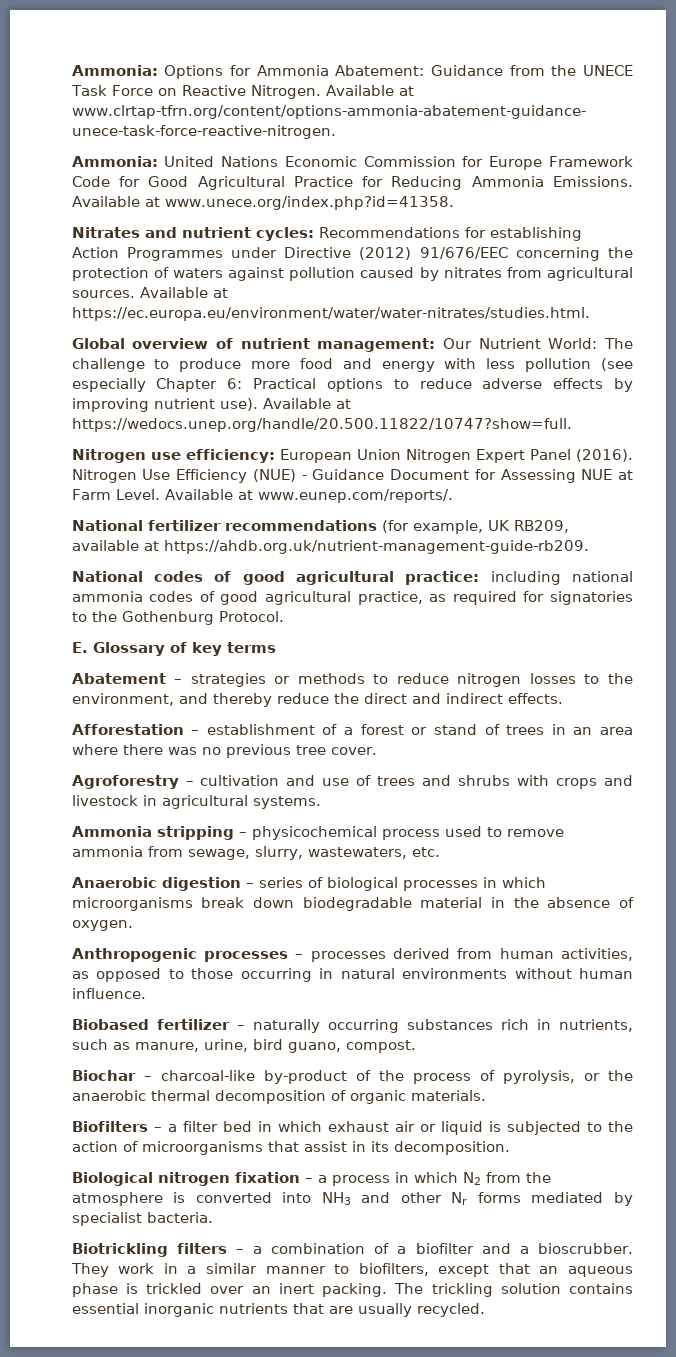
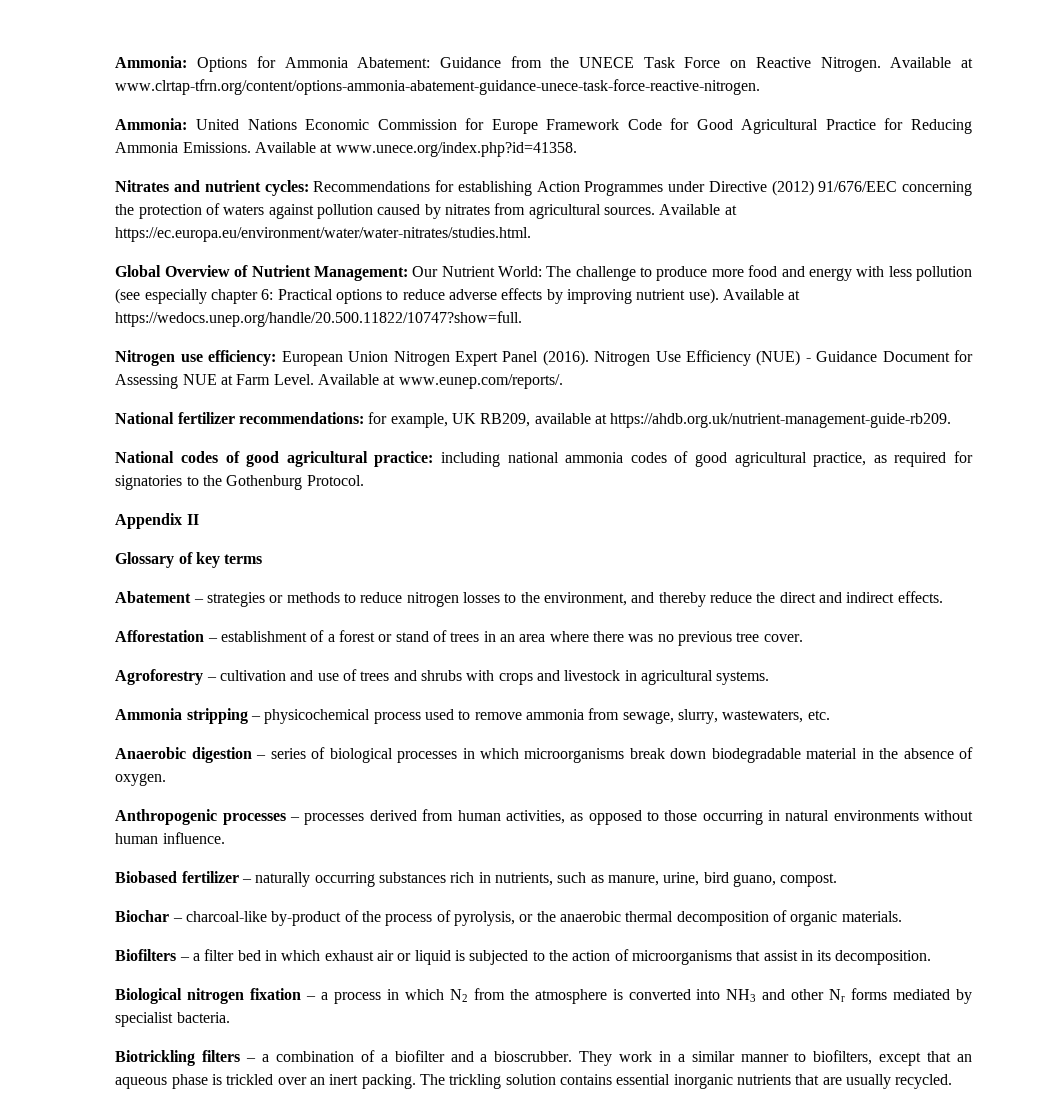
[132,338,436,352] overview of nutrient management: -> [164,265,408,281] Overview of Nutrient Management:
[156,378,218,392] Chapter -> [211,289,259,304] chapter
[224,520,409,533] recommendations (for -> [239,412,388,424] recommendations: for
[71,642,88,653] E. -> [115,513,199,529] Appendix II //

